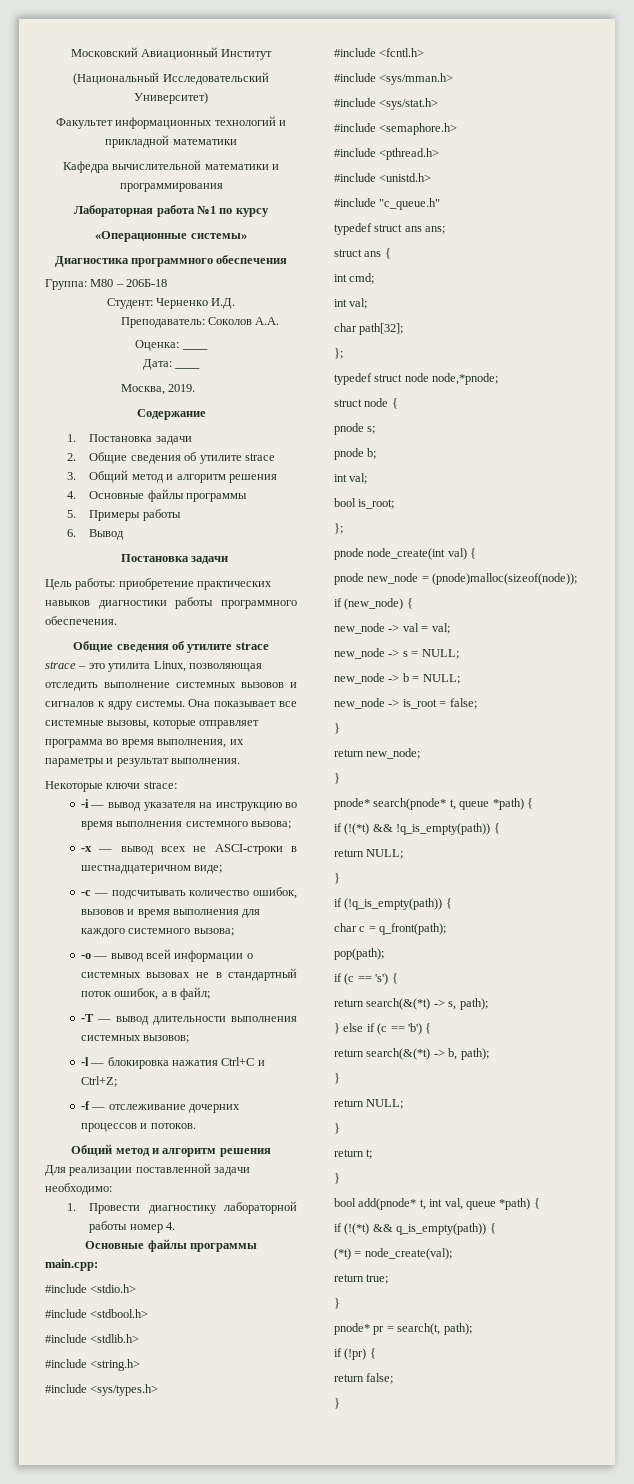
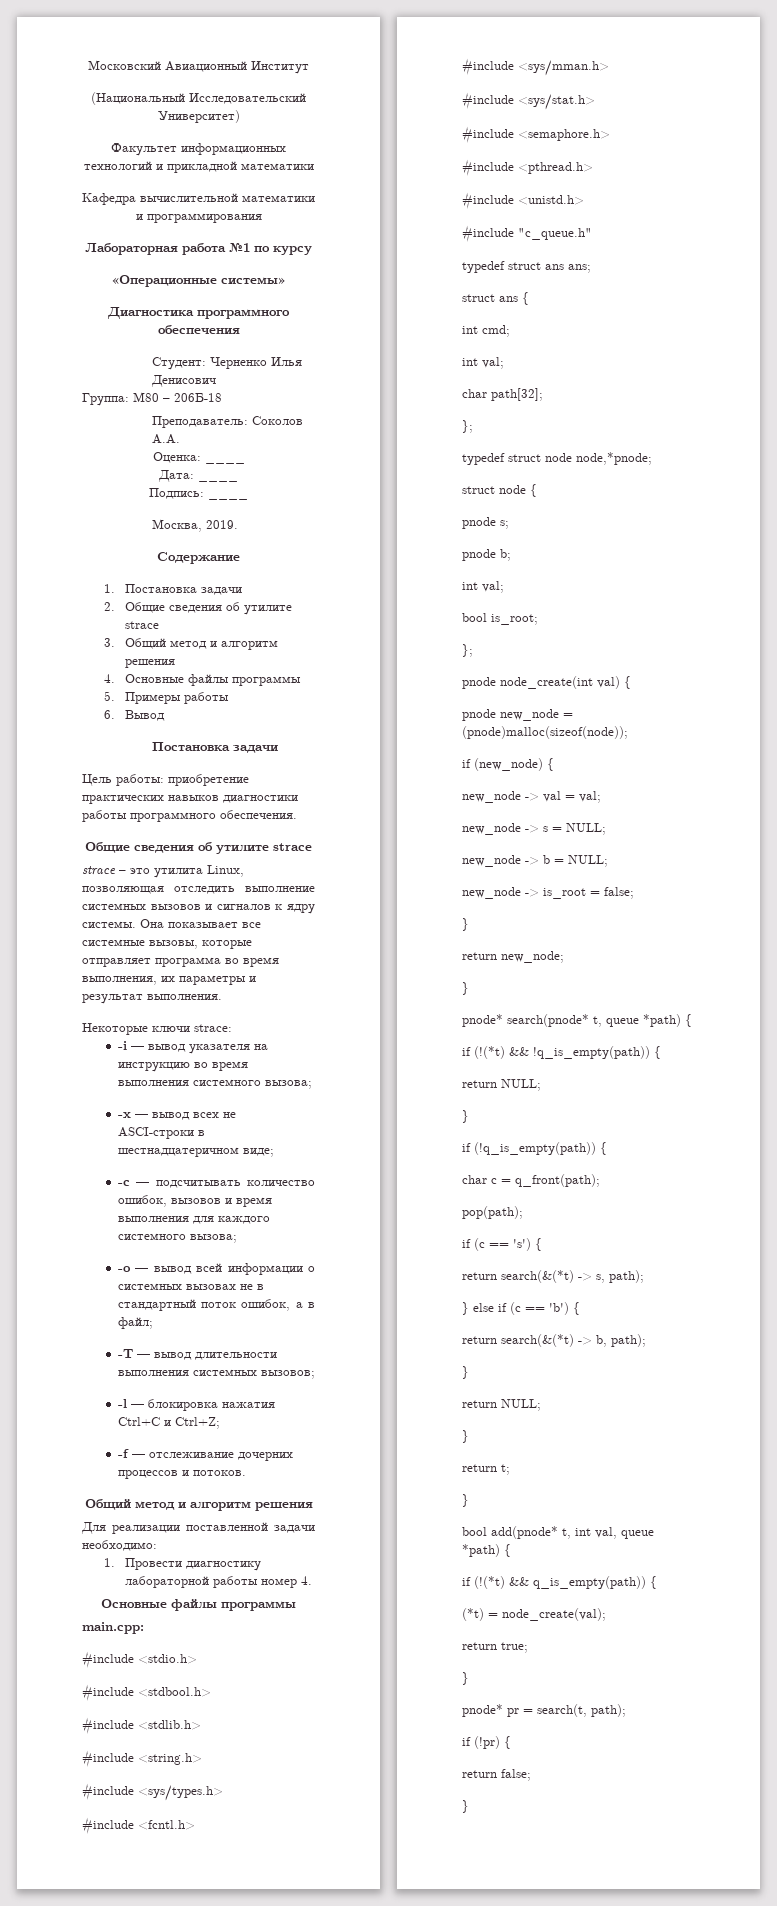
(288, 259) none -> [151,357,302,370] [150,375,216,387] // Студент: Черненко Илья Денисович
[106,298,236,309] // Студент: Черненко И.Д. -> (222, 397) none
(201, 368) none -> [149,488,248,500] // Подпись: ____

